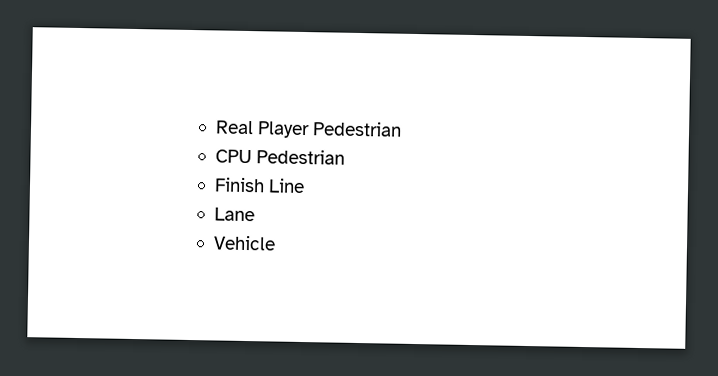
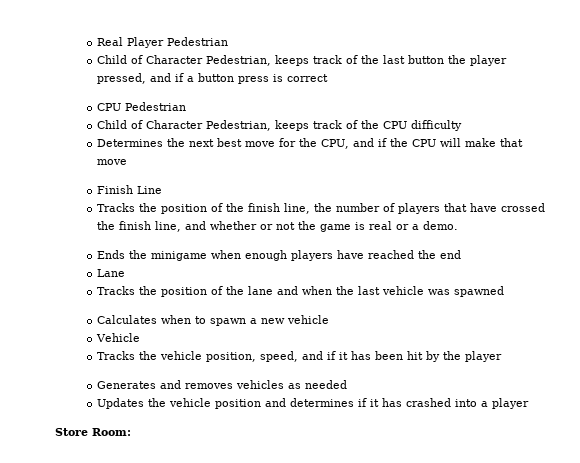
[215,149,346,165] [214,177,306,194] [214,207,256,222] [213,235,277,251] CPU Pedestrian // Finish Line // Lane // Vehicle -> [96,55,507,66] [96,73,328,84] [96,102,186,111] [96,120,462,131] [96,138,523,149] [96,159,127,165] [96,185,162,194] [96,203,545,214] [96,221,458,232] [96,250,461,261] [96,269,125,277] [96,286,504,297] [96,315,329,326] [95,333,140,342] [96,351,502,362] [96,380,347,389] [96,398,529,409] [55,428,132,436] Child of Character Pedestrian, keeps track of the last button the player pressed, and if a button press is correct // CPU Pedestrian // Child of Character Pedestrian, keeps track of the CPU difficulty // Determines the next best move for the CPU, and if the CPU will make that move // Finish Line // Tracks the position of the finish line, the number of players that have crossed the finish line, and whether or not the game is real or a demo. // Ends the minigame when enough players have reached the end // Lane // Tracks the position of the lane and when the last vehicle was spawned // Calculates when to spawn a new vehicle // Vehicle // Tracks the vehicle position, speed, and if it has been hit by the player // Generates and removes vehicles as needed // Updates the vehicle position and determines if it has crashed into a player // Store Room:

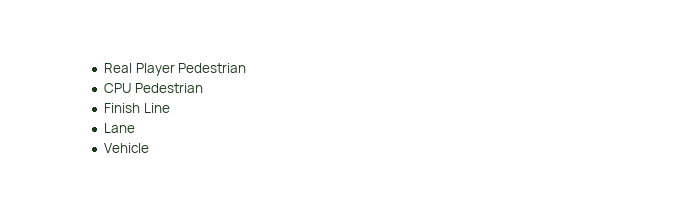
[96,55,507,66] [96,73,328,84] [96,102,186,111] [96,120,462,131] [96,138,523,149] [96,159,127,165] [96,185,162,194] [96,203,545,214] [96,221,458,232] [96,250,461,261] [96,269,125,277] [96,286,504,297] [96,315,329,326] [95,333,140,342] [96,351,502,362] [96,380,347,389] [96,398,529,409] [55,428,132,436] Child of Character Pedestrian, keeps track of the last button the player pressed, and if a button press is correct // CPU Pedestrian // Child of Character Pedestrian, keeps track of the CPU difficulty // Determines the next best move for the CPU, and if the CPU will make that move // Finish Line // Tracks the position of the finish line, the number of players that have crossed the finish line, and whether or not the game is real or a demo. // Ends the minigame when enough players have reached the end // Lane // Tracks the position of the lane and when the last vehicle was spawned // Calculates when to spawn a new vehicle // Vehicle // Tracks the vehicle position, speed, and if it has been hit by the player // Generates and removes vehicles as needed // Updates the vehicle position and determines if it has crashed into a player // Store Room: -> [104,83,203,93] [104,103,170,113] [104,123,136,133] [104,143,150,153] CPU Pedestrian // Finish Line // Lane // Vehicle

